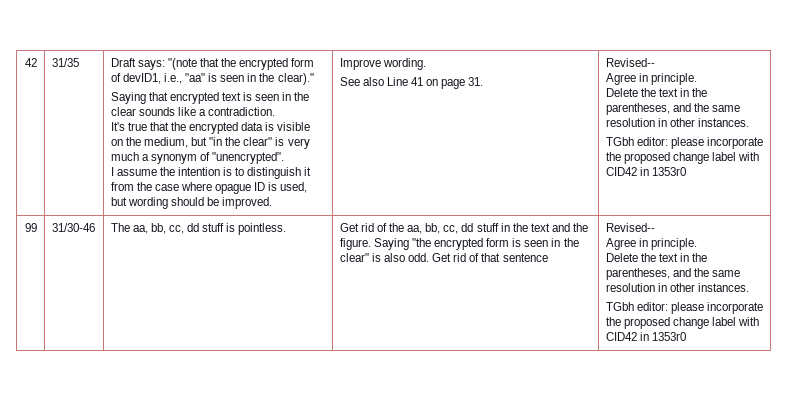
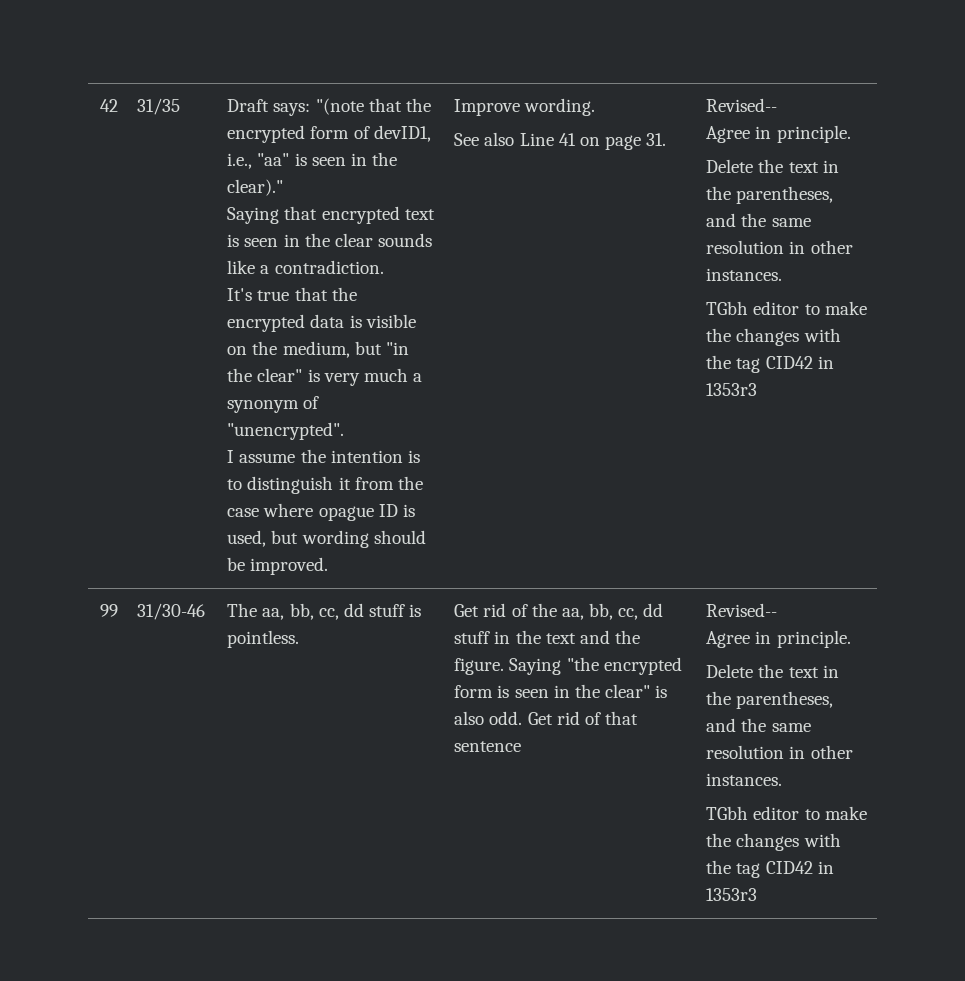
[636,137,764,149] [605,152,760,164] [605,167,686,176] editor: please incorporate the proposed change label with CID42 in 1353r0 -> [753,301,867,315] [706,328,841,346] [706,355,834,373] [706,383,758,396] editor to make the changes with the tag CID42 in 1353r3
[636,302,764,314] [605,317,760,329] [605,332,686,341] editor: please incorporate the proposed change label with CID42 in 1353r0 -> [753,806,867,820] [706,833,841,851] [706,860,834,878] [706,888,758,901] editor to make the changes with the tag CID42 in 1353r3

